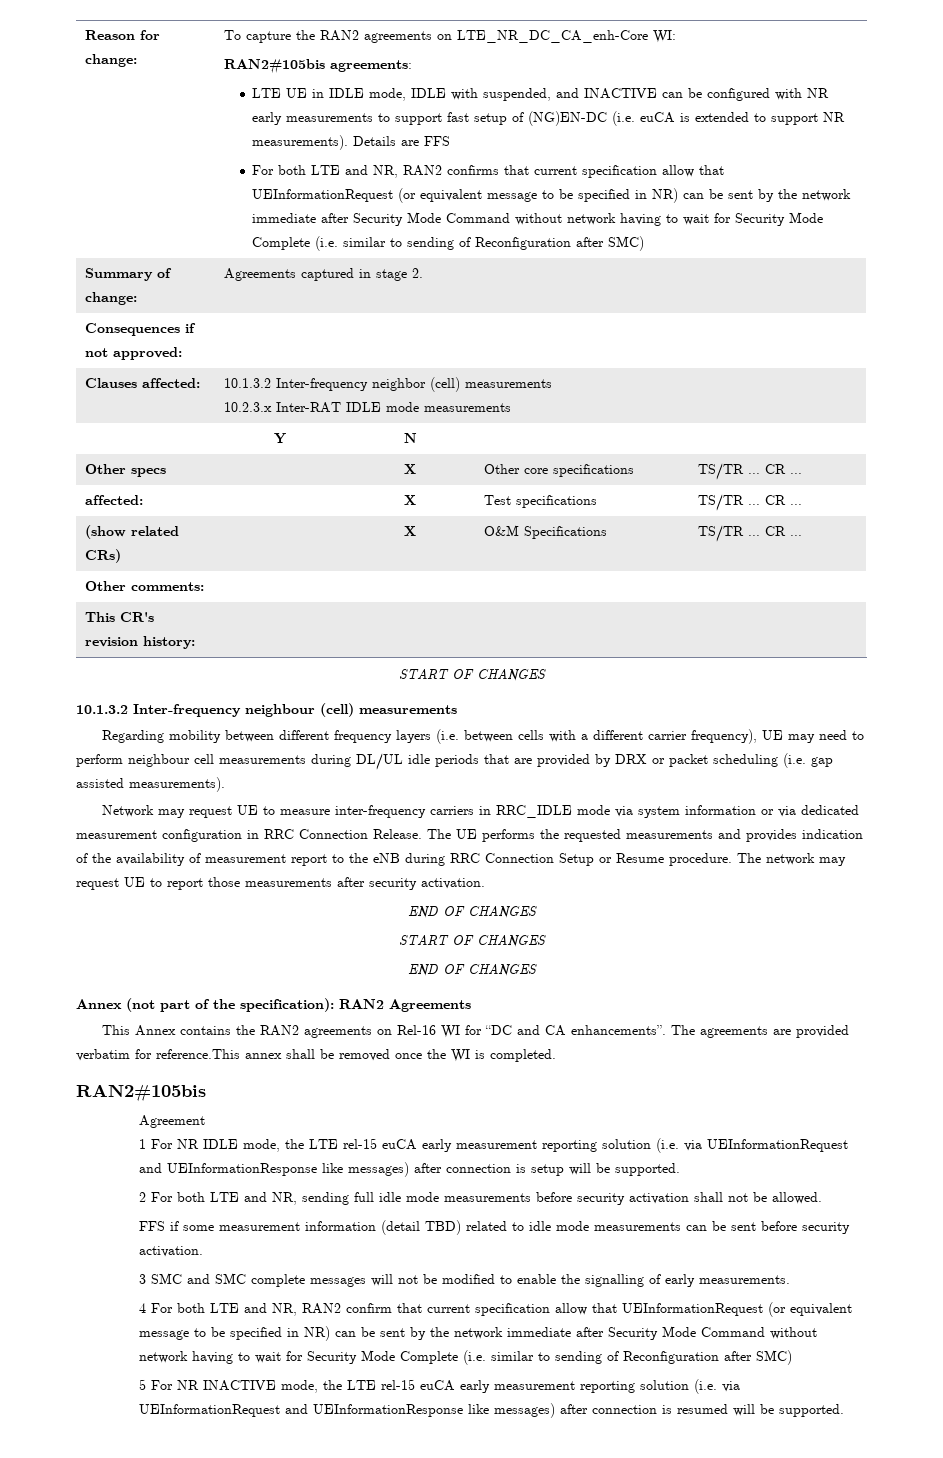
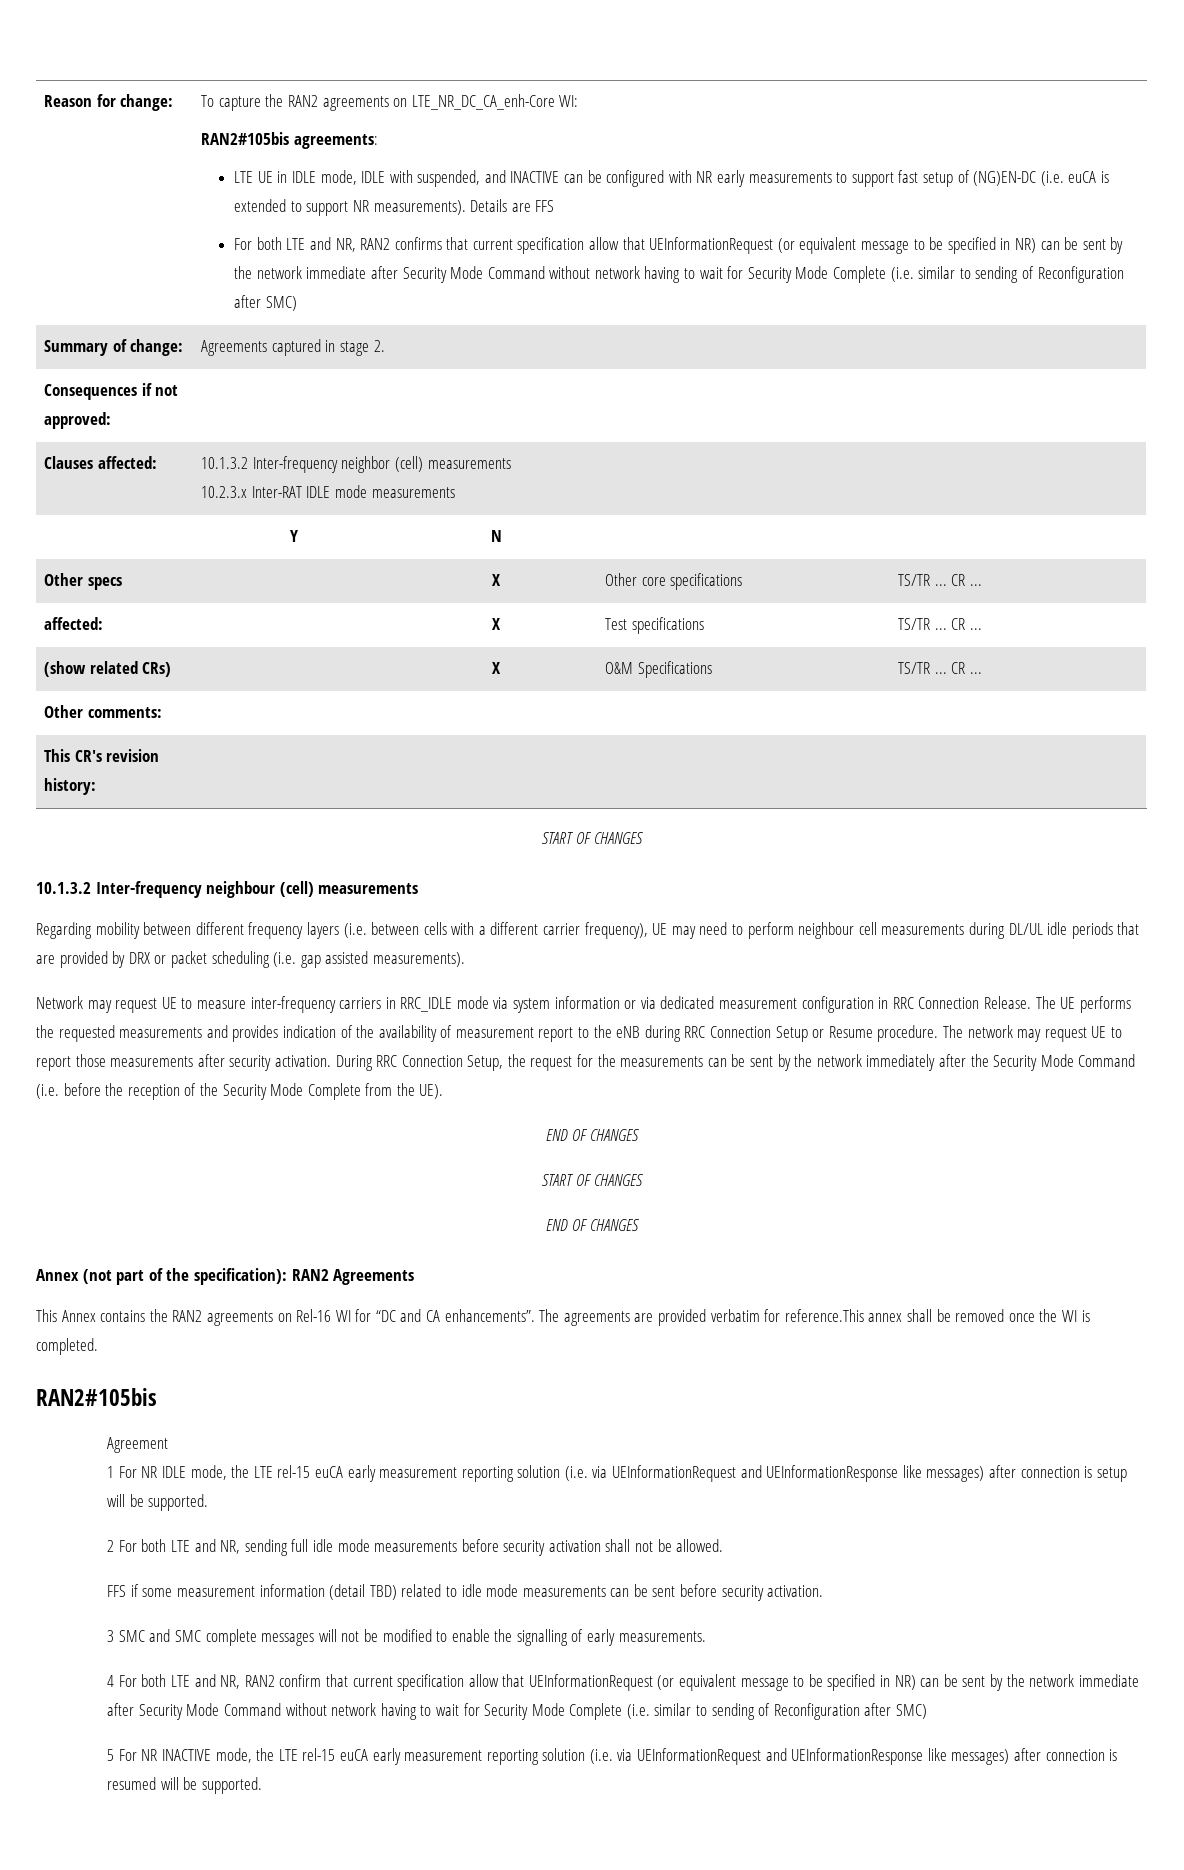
(485, 883) none -> [335,1054,1136,1071] [36,1083,444,1100] During RRC Connection Setup, the request for the measurements can be sent by the network immediately after the Security Mode Command (i.e. before the reception of the Security Mode Complete from the UE).

